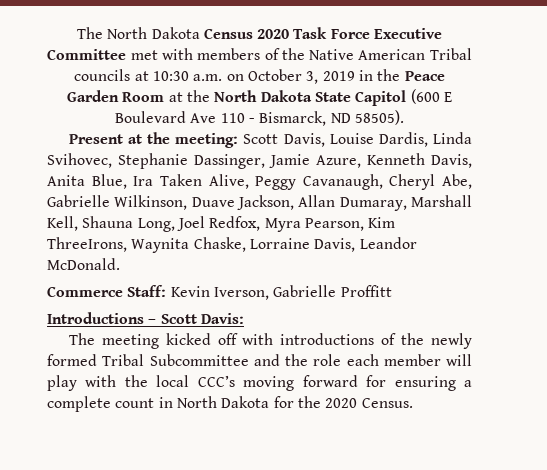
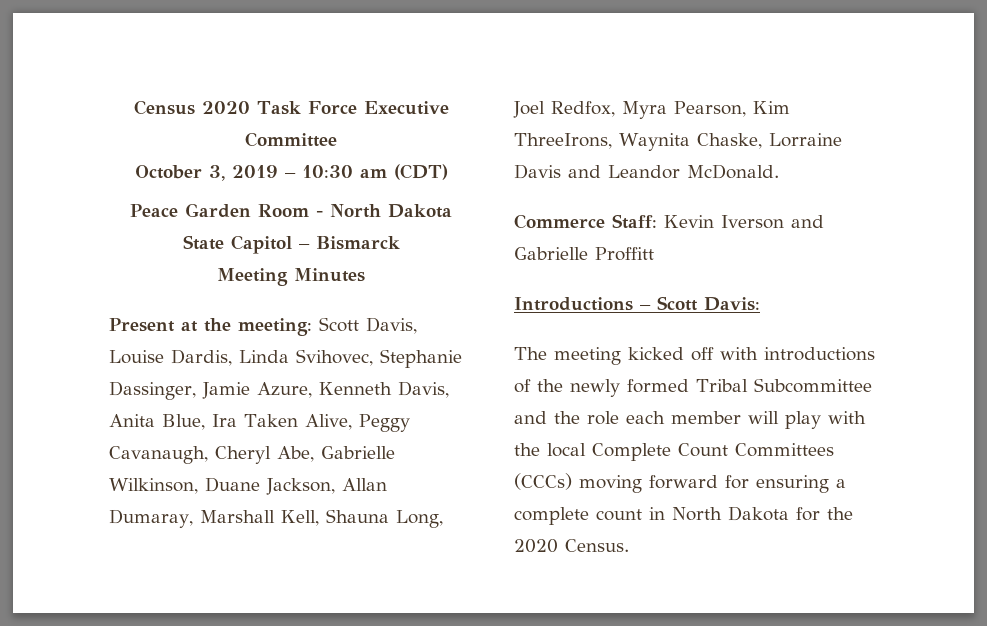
[76,27,200,39] The North Dakota -> (133, 107) none
[130,48,472,60] [74,69,401,84] met with members of the Native American Tribal councils at 10:30 a.m. on October 3, 2019 in the -> [134,164,448,181] // October 3, 2019 – 10:30 am (CDT) //
[168,90,211,102] at the -> [316,211,323,217] -
[410,89,452,104] [115,110,404,126] (600 E Boulevard Ave 110 - Bismarck, ND 58505). -> [298,236,400,250] [217,268,365,286] – Bismarck // Meeting Minutes
[191,197,235,207] Duave -> [205,477,260,492] Duane
[314,238,356,252] Davis, -> [514,164,601,179] Davis and
[213,287,269,300] Iverson, -> [721,215,824,229] Iverson and
[197,375,235,387] CCC’s -> [592,443,834,461] [514,473,572,490] Complete Count Committees (CCCs)

